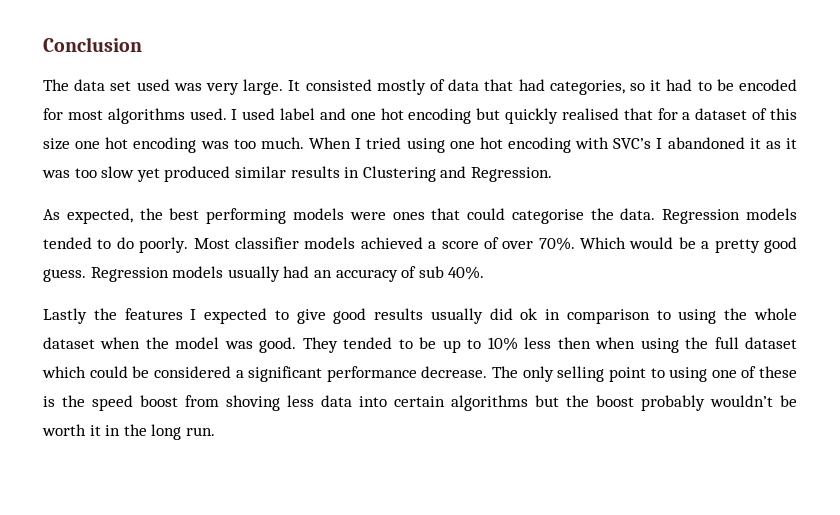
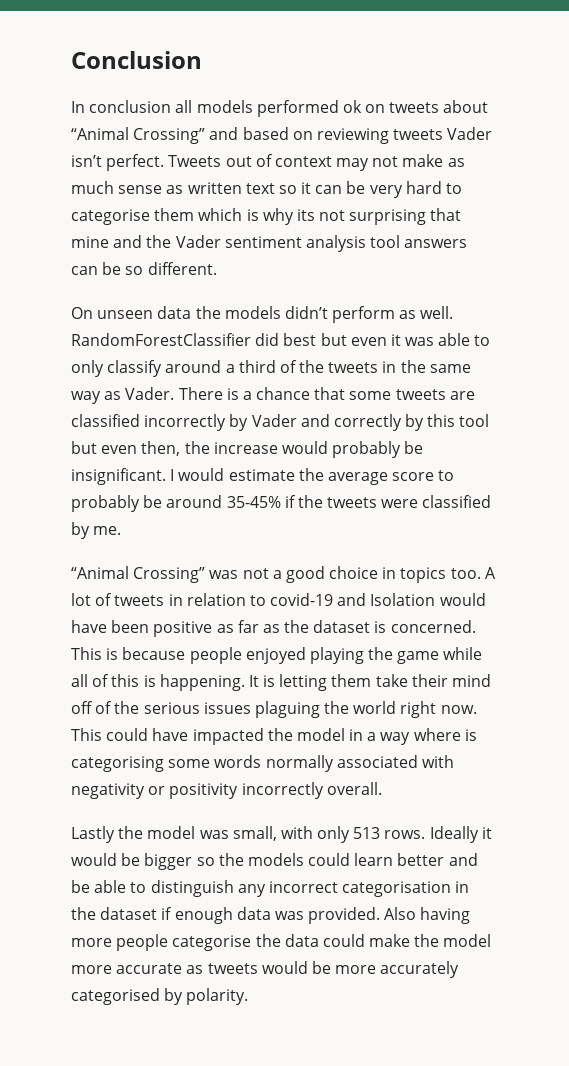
[43,79,798,95] [43,108,798,124] [43,137,797,153] [42,166,552,182] [43,208,798,224] [43,237,798,253] [43,266,485,282] [43,308,797,324] [43,337,798,353] [42,366,797,382] [43,395,797,411] [42,424,215,440] The data set used was very large. It consisted mostly of data that had categories, so it had to be encoded for most algorithms used. I used label and one hot encoding but quickly realised that for a dataset of this size one hot encoding was too much. When I tried using one hot encoding with SVC’s I abandoned it as it was too slow yet produced similar results in Clustering and Regression. // As expected, the best performing models were ones that could categorise the data. Regression models tended to do poorly. Most classifier models achieved a score of over 70%. Which would be a pretty good guess. Regression models usually had an accuracy of sub 40%. // Lastly the features I expected to give good results usually did ok in comparison to using the whole dataset when the model was good. They tended to be up to 10% less then when using the full dataset which could be considered a significant performance decrease. The only selling point to using one of these is the speed boost from shoving less data into certain algorithms but the boost probably wouldn’t be worth it in the long run. -> [71,100,489,117] [71,127,493,144] [71,154,465,171] [71,181,463,198] [71,208,462,225] [71,235,468,252] [71,262,217,275] [71,306,454,323] [71,333,491,346] [71,360,471,377] [71,387,475,404] [71,414,490,431] [71,441,424,458] [71,468,455,485] [71,495,492,512] [71,522,122,539] [71,566,496,583] [71,593,486,606] [71,620,476,637] [71,647,483,664] [71,674,492,691] [71,701,477,718] [71,728,477,745] [71,755,454,772] [71,782,382,799] [71,826,492,843] [71,853,478,870] [71,880,470,897] [71,907,471,924] [71,934,492,951] [71,961,460,978] [71,988,249,1005] In conclusion all models performed ok on tweets about “Animal Crossing” and based on reviewing tweets Vader isn’t perfect. Tweets out of context may not make as much sense as written text so it can be very hard to categorise them which is why its not surprising that mine and the Vader sentiment analysis tool answers can be so different. // On unseen data the models didn’t perform as well. RandomForestClassifier did best but even it was able to only classify around a third of the tweets in the same way as Vader. There is a chance that some tweets are classified incorrectly by Vader and correctly by this tool but even then, the increase would probably be insignificant. I would estimate the average score to probably be around 35-45% if the tweets were classified by me. // “Animal Crossing” was not a good choice in topics too. A lot of tweets in relation to covid-19 and Isolation would have been positive as far as the dataset is concerned. This is because people enjoyed playing the game while all of this is happening. It is letting them take their mind off of the serious issues plaguing the world right now. This could have impacted the model in a way where is categorising some words normally associated with negativity or positivity incorrectly overall. // Lastly the model was small, with only 513 rows. Ideally it would be bigger so the models could learn better and be able to distinguish any incorrect categorisation in the dataset if enough data was provided. Also having more people categorise the data could make the model more accurate as tweets would be more accurately categorised by polarity.

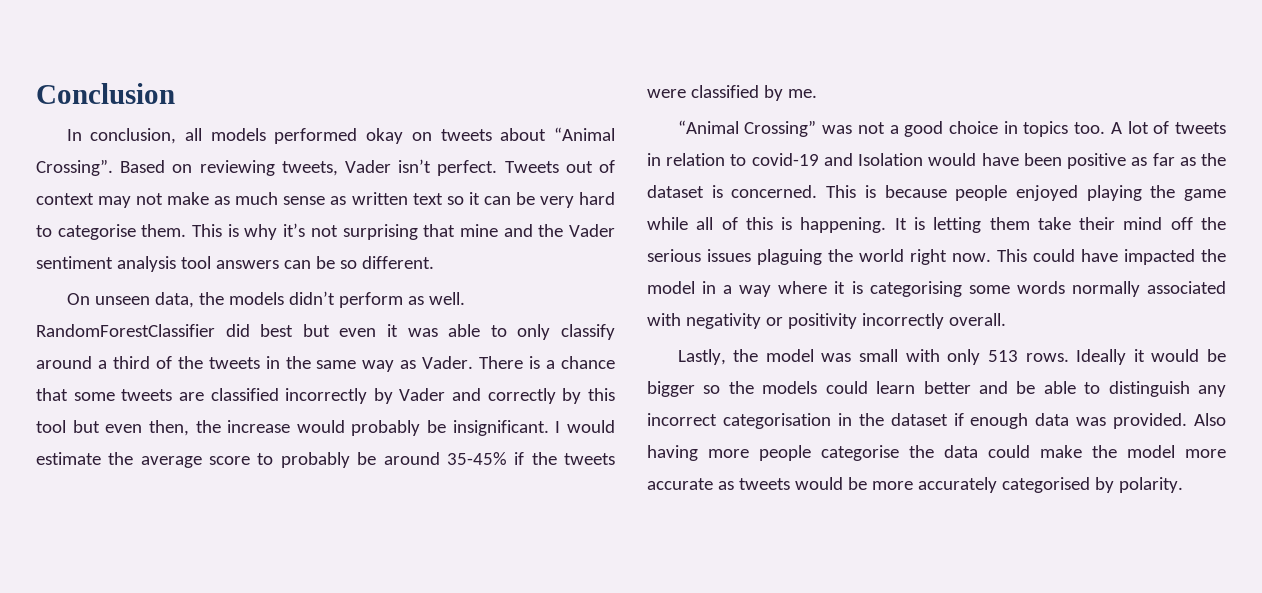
[89,100,172,113] conclusion -> [90,128,177,144] conclusion,
[342,100,362,113] ok -> [366,128,404,144] okay
[133,127,289,144] Crossing” and based -> [36,159,166,176] Crossing”. Based
[393,129,444,140] tweets -> [281,161,338,176] tweets,
[154,208,243,221] them which -> [141,224,223,237] them. This
[296,209,315,221] its -> [283,223,306,237] it’s
[157,306,192,319] data -> [154,292,194,308] data,
[95,701,113,714] of -> (1193, 223) none
(461, 734) none -> [834,281,846,294] it
[71,826,115,843] Lastly -> [677,349,726,365] Lastly,
[232,826,277,841] small, -> [859,349,899,362] small

